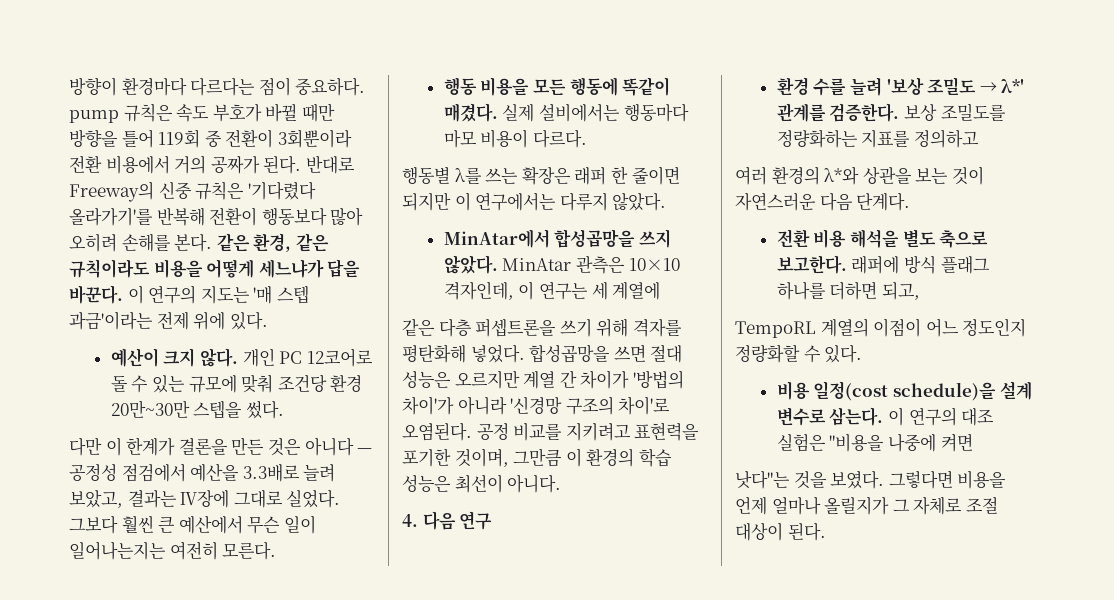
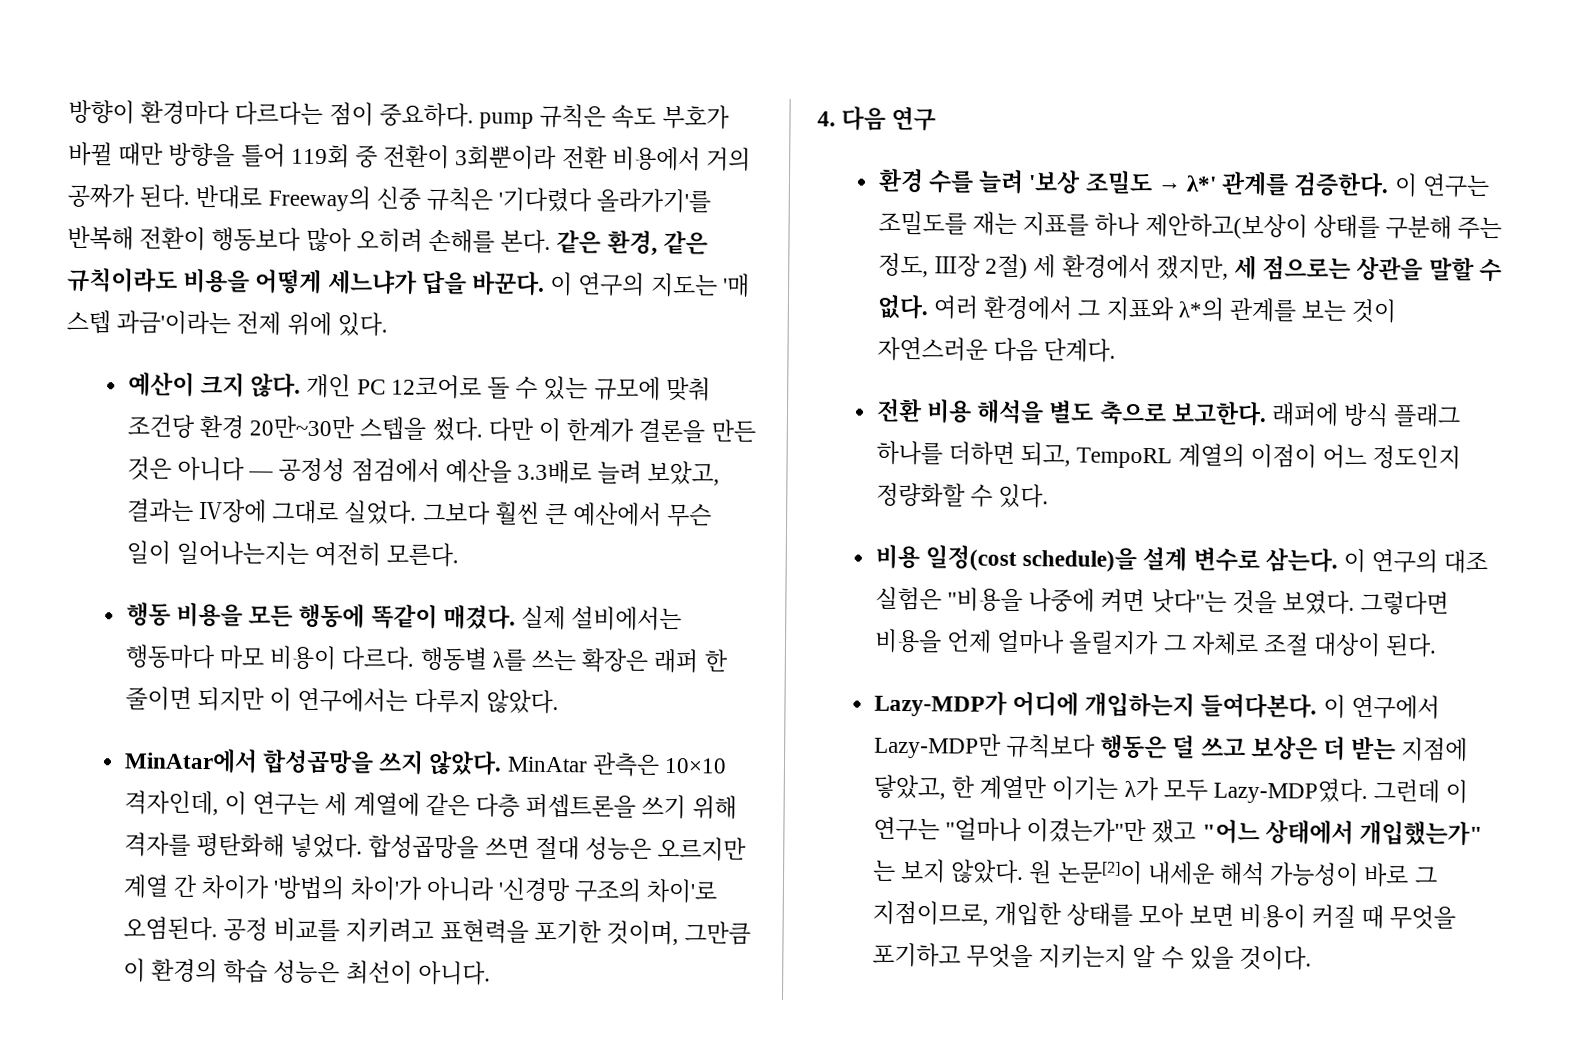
(284, 410) // -> (483, 429) none
(587, 139) // -> (415, 658) none
(661, 290) // -> (420, 804) none
[903,103,1006,121] [776,129,979,148] [735,166,912,185] 보상 조밀도를 정량화하는 지표를 정의하고 // 여러 환경의 λ*와 상관을 -> [1393,173,1490,199] [877,210,1503,241] [877,252,1502,283] [876,294,1297,323] 이 연구는 조밀도를 재는 지표를 하나 제안하고(보상이 상태를 구분해 주는 정도, Ⅲ장 2절) 세 환경에서 쟀지만, 세 점으로는 상관을 말할 수 없다. 여러 환경에서 그 지표와 λ*의 관계를
(920, 291) // -> (1072, 454) none
(973, 442) // -> (1146, 601) none
(826, 532) none -> [873,690,1440,720] [873,732,1469,762] [872,774,1469,804] [872,816,1484,846] [871,859,1438,888] [871,900,1457,930] [871,942,1313,971] // Lazy-MDP가 어디에 개입하는지 들여다본다. 이 연구에서 Lazy-MDP만 규칙보다 행동은 덜 쓰고 보상은 더 받는 지점에 닿았고, 한 계열만 이기는 λ가 모두 Lazy-MDP였다. 그런데 이 연구는 "얼마나 이겼는가"만 쟀고 "어느 상태에서 개입했는가" 는 보지 않았다. 원 논문[2]이 내세운 해석 가능성이 바로 그 지점이므로, 개입한 상태를 모아 보면 비용이 커질 때 무엇을 포기하고 무엇을 지키는지 알 수 있을 것이다.

